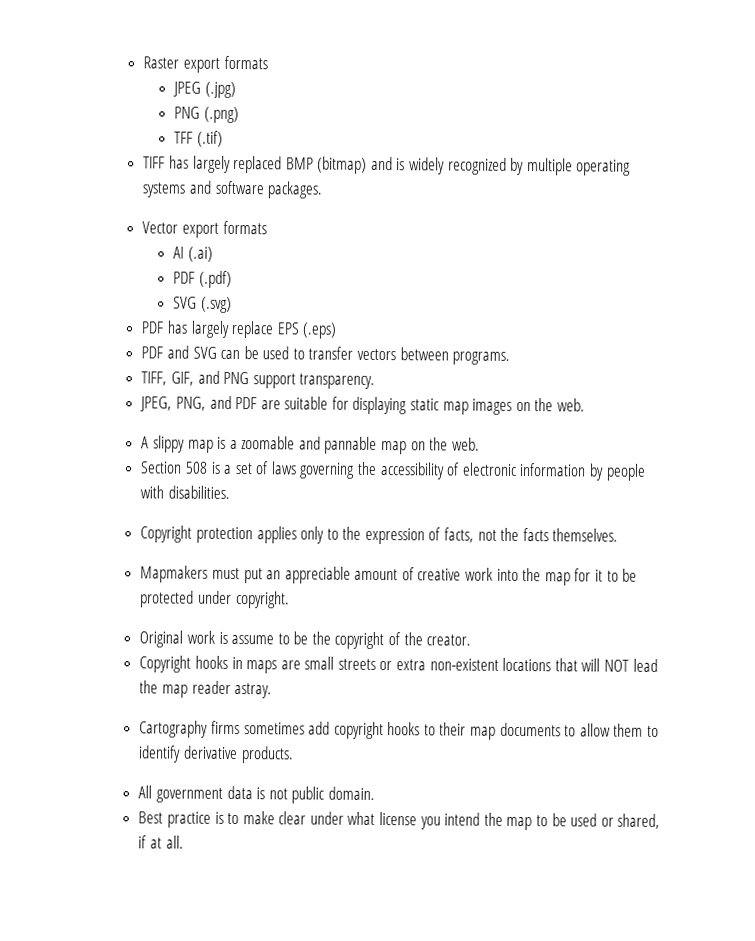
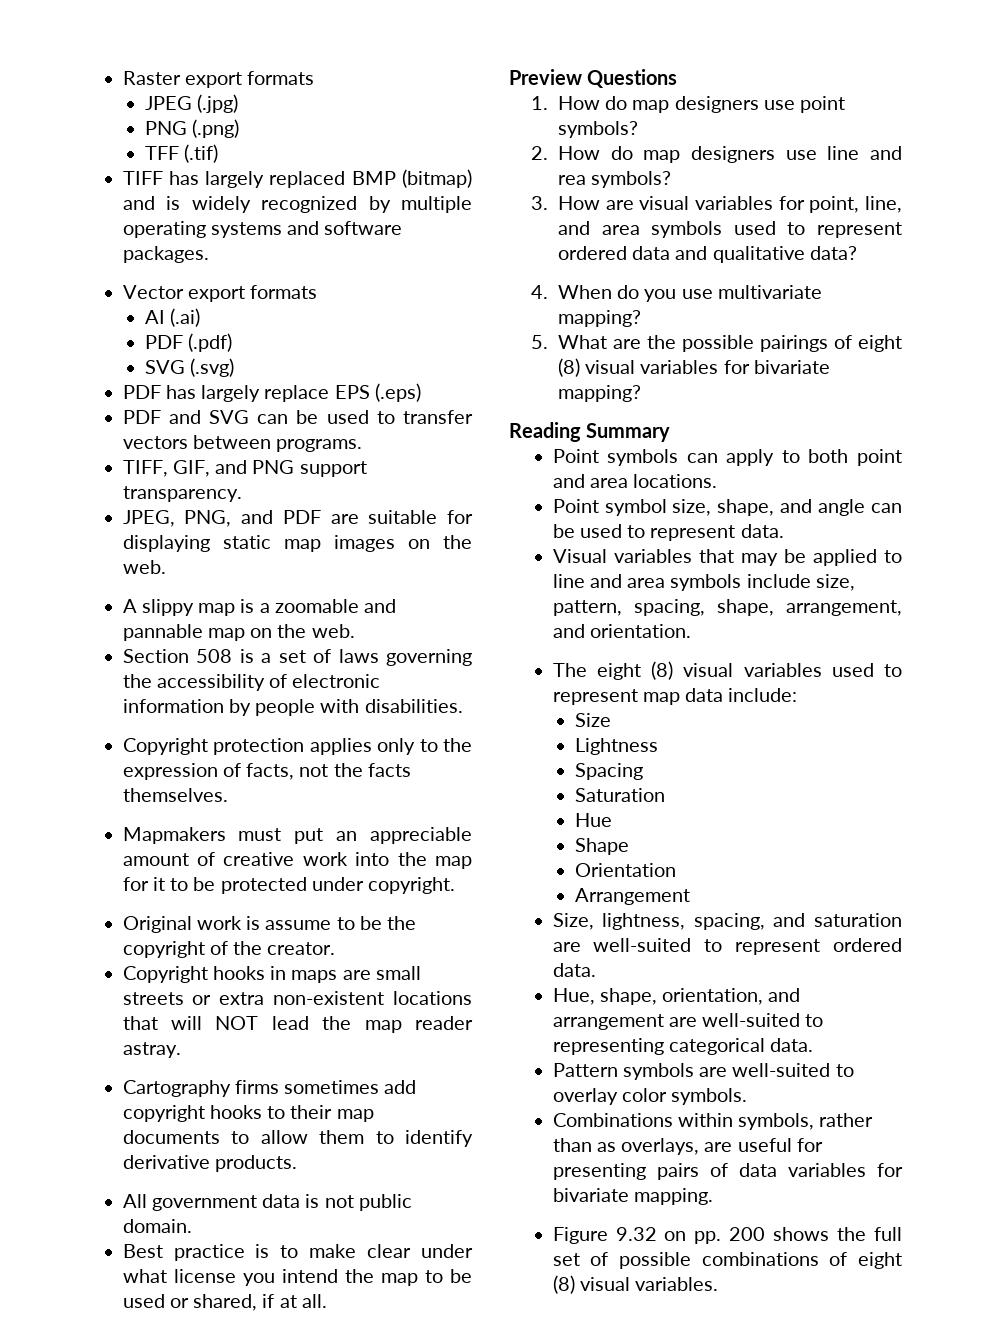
(184, 842) none -> [509,69,678,88] [531,96,846,113] [557,121,638,138] [531,146,902,163] [557,171,672,188] [531,196,902,213] [557,221,902,238] [557,246,857,263] [531,285,822,302] [557,310,641,327] [531,335,902,352] [557,358,830,377] [557,385,641,402] [509,422,671,442] [552,449,902,466] [552,474,718,488] [552,499,902,516] [552,524,784,541] [552,549,902,566] [552,574,855,591] [552,599,902,616] [552,624,691,638] [552,661,902,680] [552,688,798,705] [574,713,611,727] [574,738,658,755] [574,763,643,780] [574,788,665,802] [574,813,612,827] [574,838,629,855] [574,863,676,877] [574,888,690,905] [552,913,902,930] [552,938,902,955] [552,963,596,977] [552,988,801,1005] [552,1013,824,1030] [552,1038,814,1055] [552,1063,854,1080] [552,1088,748,1105] [552,1113,874,1130] [552,1138,823,1155] [552,1163,903,1180] [552,1188,713,1205] [552,1227,902,1244] [552,1252,902,1269] [552,1275,719,1294] // Preview Questions // 1. How do map designers use point symbols? // 2. How do map designers use line and rea symbols? // 3. How are visual variables for point, line, and area symbols used to represent ordered data and qualitative data? // 4. When do you use multivariate mapping? // 5. What are the possible pairings of eight (8) visual variables for bivariate mapping? // Reading Summary // Point symbols can apply to both point and area locations. // Point symbol size, shape, and angle can be used to represent data. // Visual variables that may be applied to line and area symbols include size, pattern, spacing, shape, arrangement, and orientation. // The eight (8) visual variables used to represent map data include: // Size // Lightness // Spacing // Saturation // Hue // Shape // Orientation // Arrangement // Size, lightness, spacing, and saturation are well-suited to represent ordered data. // Hue, shape, orientation, and arrangement are well-suited to representing categorical data. // Pattern symbols are well-suited to overlay color symbols. // Combinations within symbols, rather than as overlays, are useful for presenting pairs of data variables for bivariate mapping. // Figure 9.32 on pp. 200 shows the full set of possible combinations of eight (8) visual variables.

